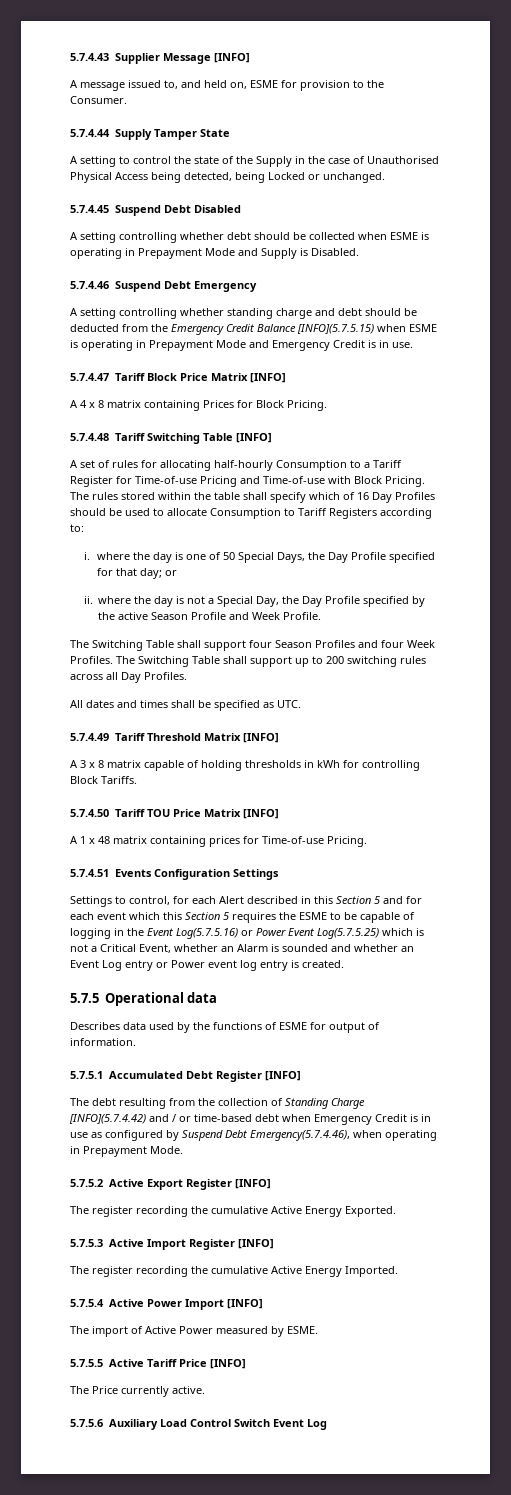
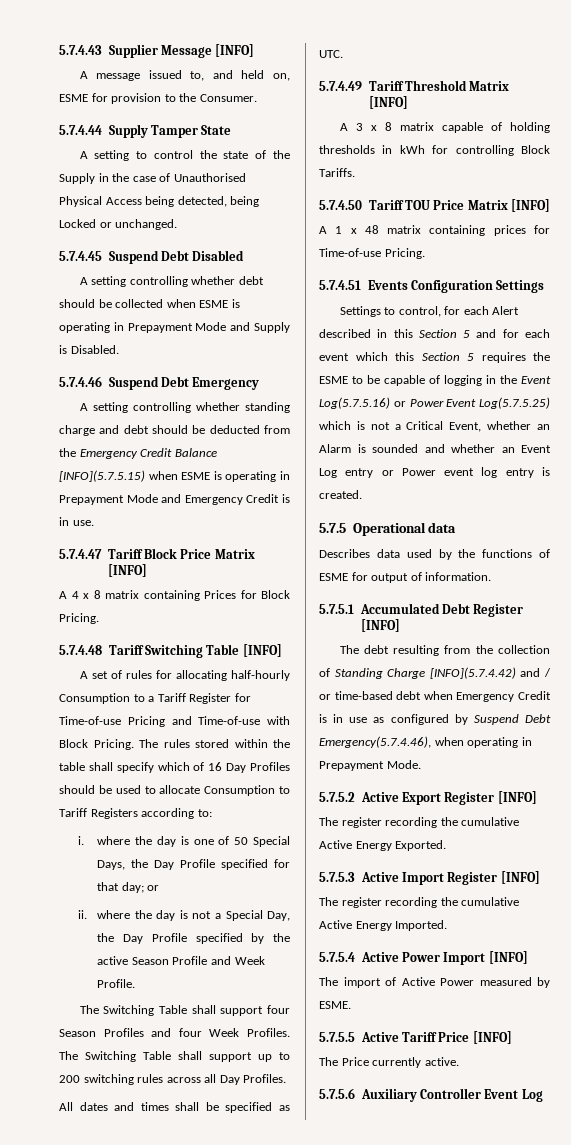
[159,1419,270,1427] Load Control Switch -> [419,1088,481,1099] Controller

